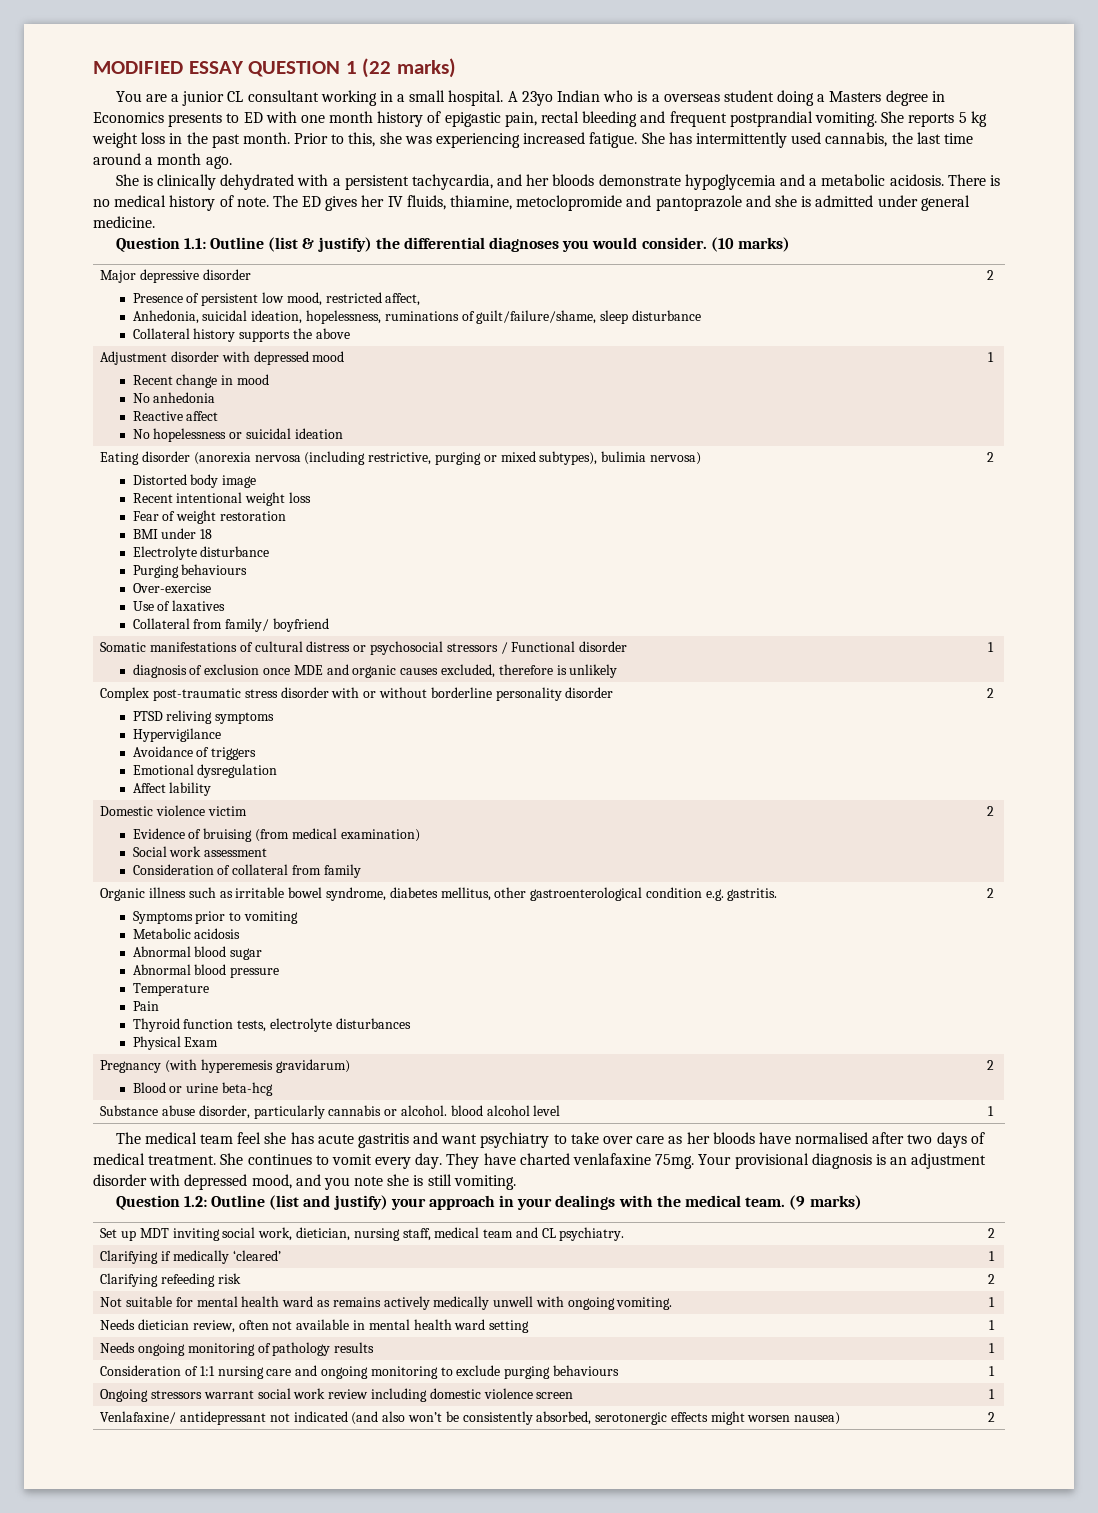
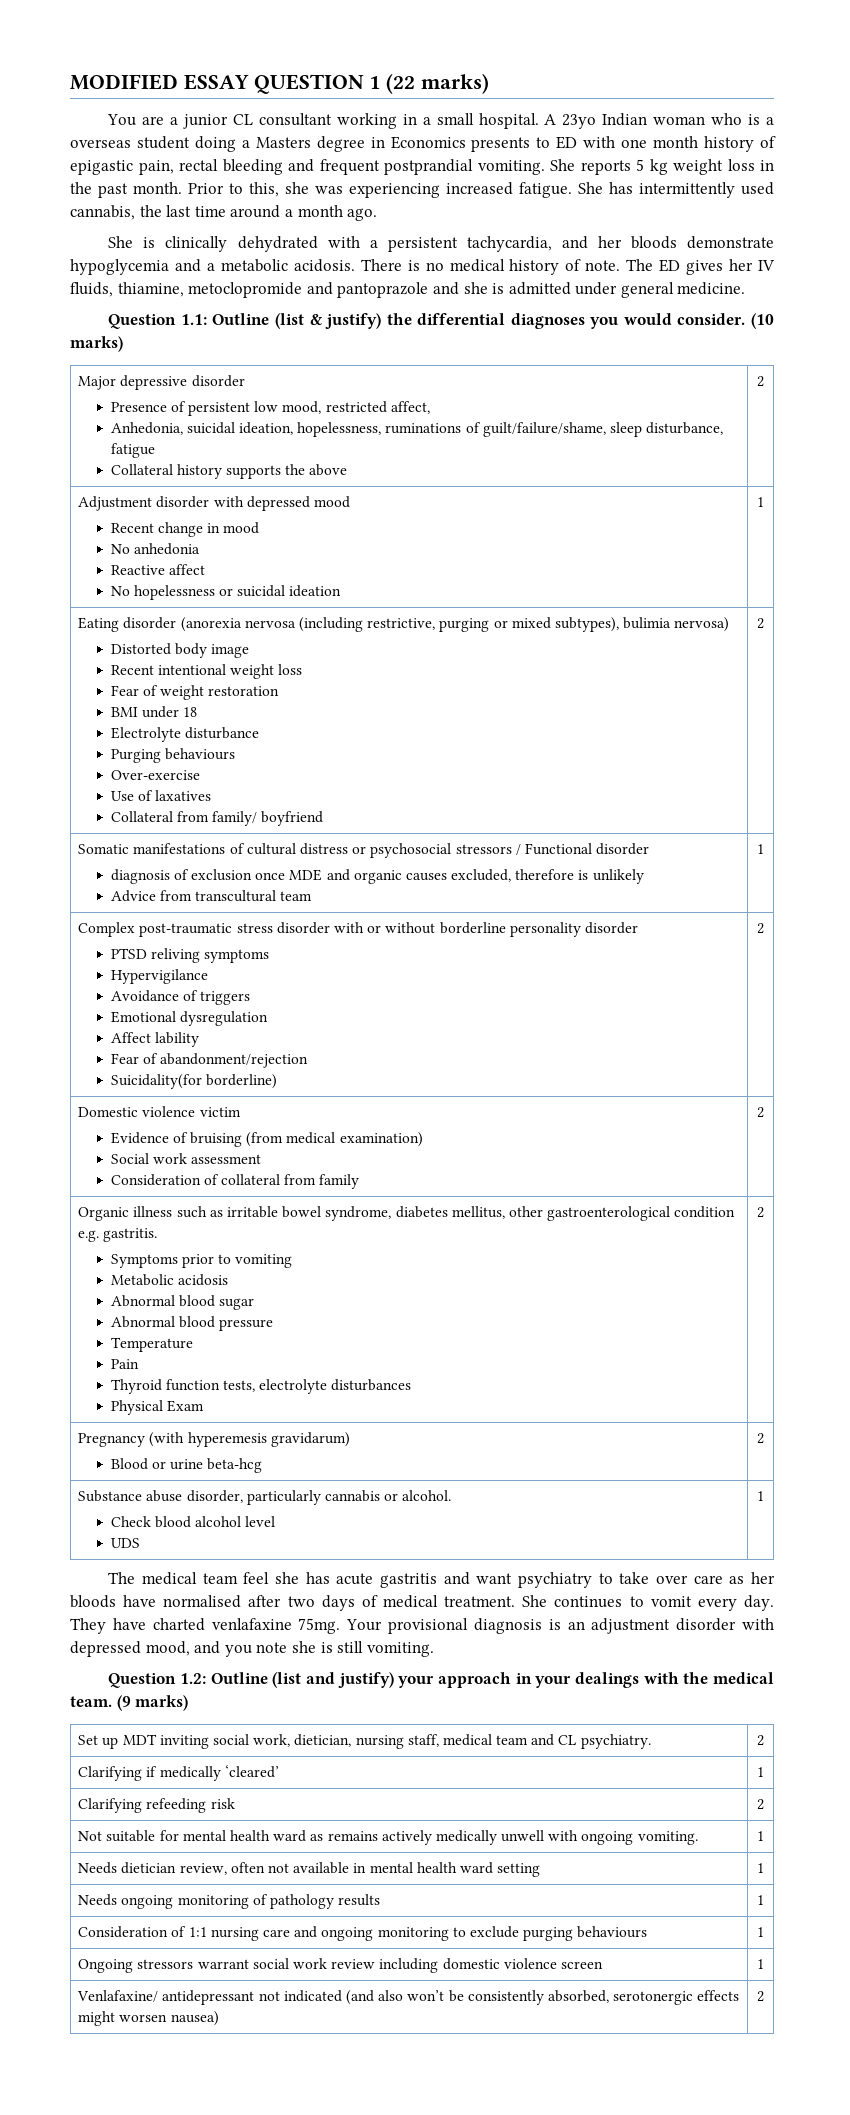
(601, 96) none -> [653,116,706,125] woman
[631,310,701,321] disturbance -> [646,422,724,435] [110,443,155,458] disturbance, fatigue
(618, 671) none -> [110,890,313,902] // Advice from transcultural team
(212, 789) none -> [110,1053,309,1068] [110,1074,277,1089] // Fear of abandonment/rejection // Suicidality(for borderline)
(448, 1110) none -> [110,1516,151,1527] // Check
(561, 1110) none -> [110,1538,140,1548] // UDS

